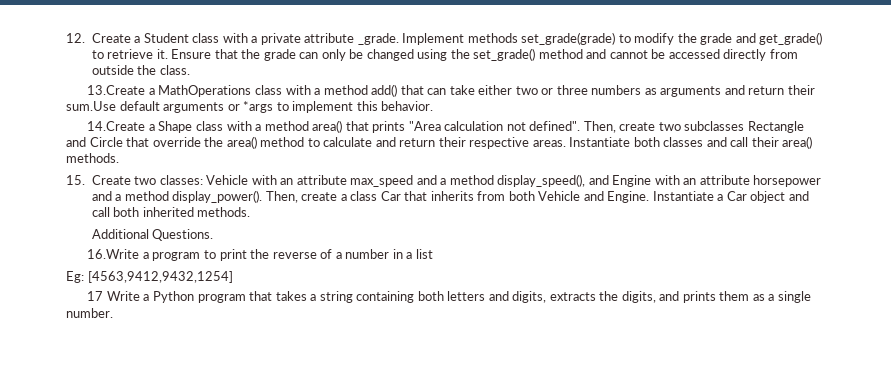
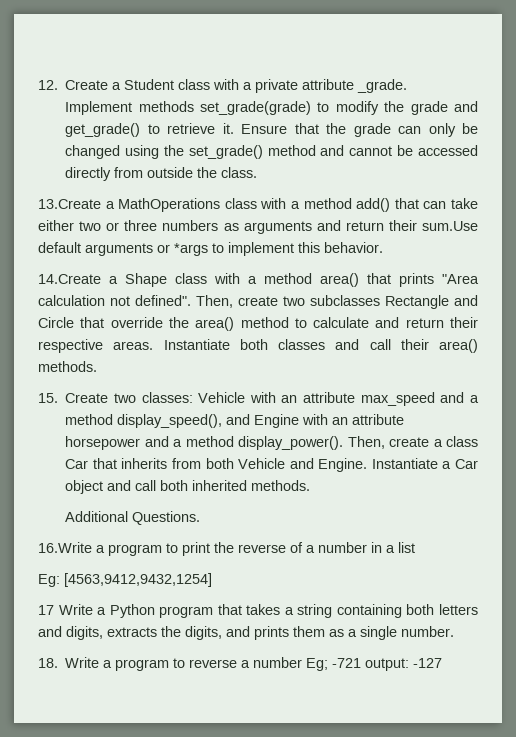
(113, 313) none -> [38,657,443,671] // 18. Write a program to reverse a number Eg; -721 output: -127

